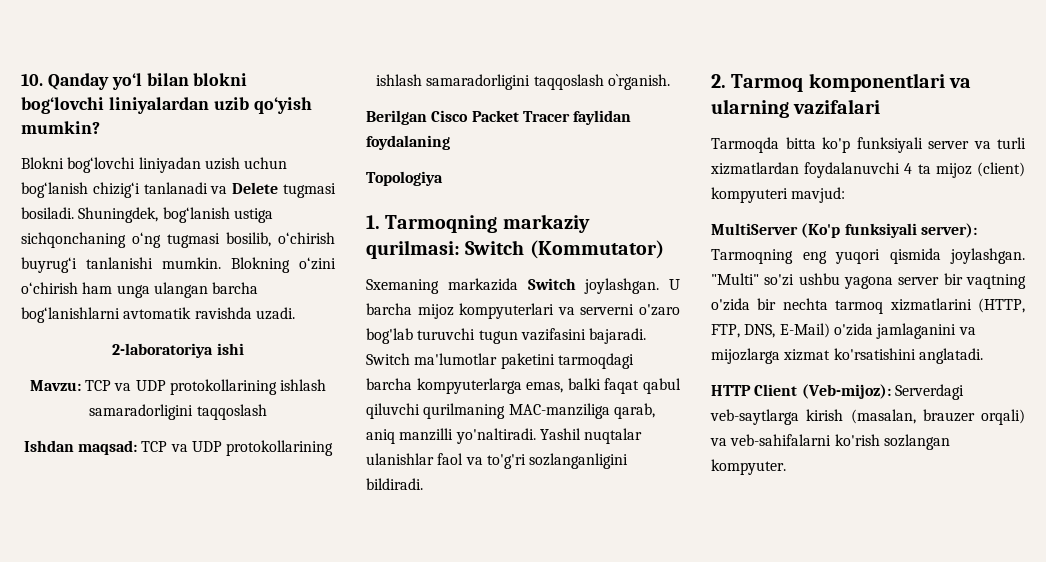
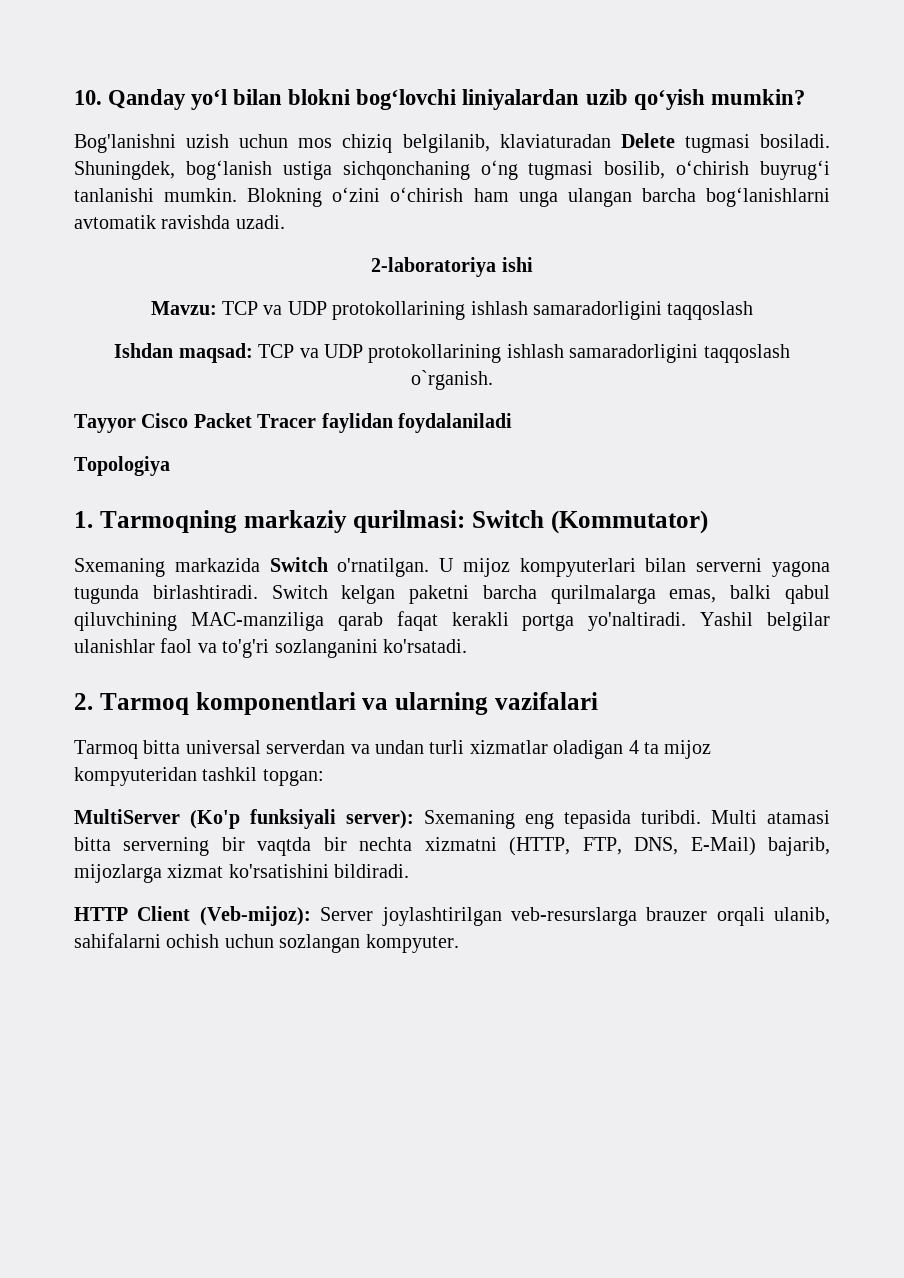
[21,157,288,173] [21,182,228,198] Blokni bog‘lovchi liniyadan uzish uchun bog‘lanish chizig‘i tanlanadi va -> [74,134,611,153] Bog'lanishni uzish uchun mos chiziq belgilanib, klaviaturadan
[366,110,427,125] Berilgan -> [74,414,136,433] Tayyor
[366,135,450,150] foydalaning -> [398,413,512,433] foydalaniladi
[584,278,680,294] [366,303,680,319] [366,328,647,344] [366,353,634,369] [366,378,681,394] [366,403,655,419] [366,428,454,444] joylashgan. U barcha mijoz kompyuterlari va serverni o'zaro bog'lab turuvchi tugun vazifasini bajaradi. Switch ma'lumotlar paketini tarmoqdagi barcha kompyuterlarga emas, balki faqat qabul qiluvchi qurilmaning MAC-manziliga qarab, aniq manzilli -> [337,558,831,577] [74,585,831,604] [74,611,575,631] o'rnatilgan. U mijoz kompyuterlari bilan serverni yagona tugunda birlashtiradi. Switch kelgan paketni barcha qurilmalarga emas, balki qabul qiluvchining MAC-manziliga qarab faqat kerakli portga
[584,428,643,444] nuqtalar -> [767,612,830,631] belgilar
[529,453,629,469] [366,478,423,490] sozlanganligini bildiradi. -> [274,639,467,658] sozlanganini ko'rsatadi.
[711,137,1026,153] [710,162,1025,178] [711,187,846,203] [711,223,977,238] [711,248,1025,264] [711,273,1026,289] [711,298,972,314] Tarmoqda bitta ko'p funksiyali server va turli xizmatlardan foydalanuvchi 4 ta mijoz (client) kompyuteri mavjud: // MultiServer (Ko'p funksiyali server): Tarmoqning eng yuqori qismida joylashgan. "Multi" so'zi ushbu yagona server bir vaqtning o'zida bir nechta tarmoq xizmatlarini -> [74,740,712,759] [74,767,324,786] [74,809,830,829] [74,837,497,856] Tarmoq bitta universal serverdan va undan turli xizmatlar oladigan 4 ta mijoz kompyuteridan tashkil topgan: // MultiServer (Ko'p funksiyali server): Sxemaning eng tepasida turibdi. Multi atamasi bitta serverning bir vaqtda bir nechta xizmatni
[833,323,976,339] o'zida jamlaganini va -> [768,837,831,856] bajarib,
[918,348,983,364] anglatadi. -> [334,864,410,878] bildiradi.
[894,384,964,400] [710,409,1025,425] [710,434,880,446] Serverdagi veb-saytlarga kirish (masalan, brauzer orqali) va veb-sahifalarni ko'rish -> [320,907,830,926] [74,933,274,948] Server joylashtirilgan veb-resurslarga brauzer orqali ulanib, sahifalarni ochish uchun

